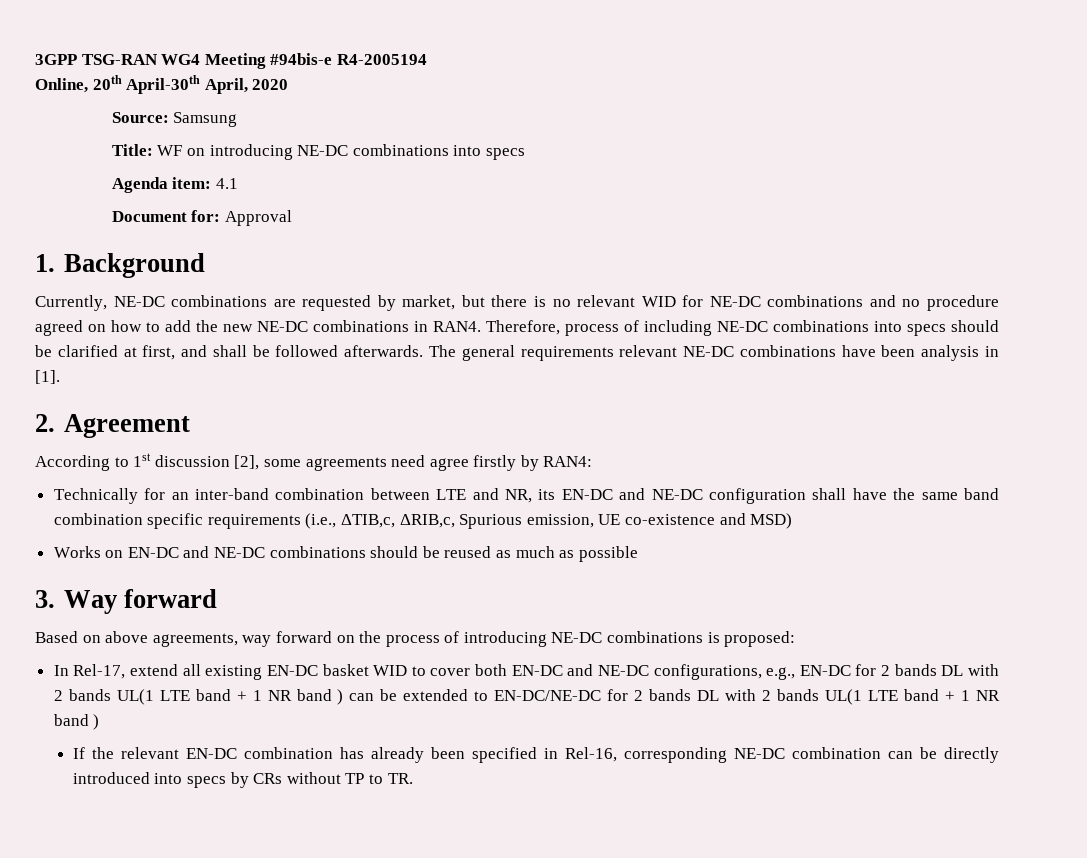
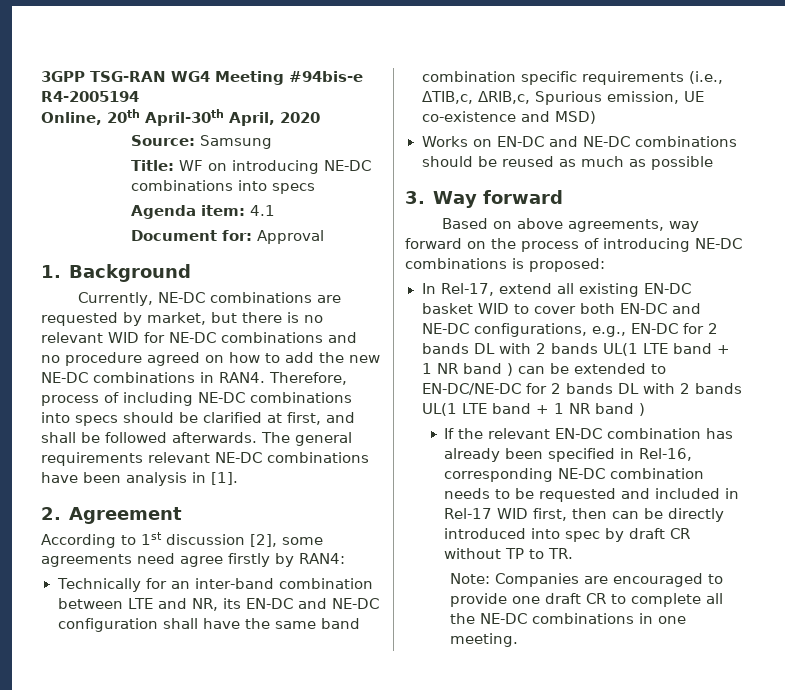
(881, 753) none -> [444,488,740,502] [444,508,608,521] needs to be requested and included in Rel-17 WID first, then
[187,772,283,788] specs by CRs -> [565,528,691,542] spec by draft CR
(413, 778) none -> [450,573,724,587] [450,593,724,607] [450,613,687,624] [450,633,519,647] // Note: Companies are encouraged to provide one draft CR to complete all the NE-DC combinations in one meeting.

